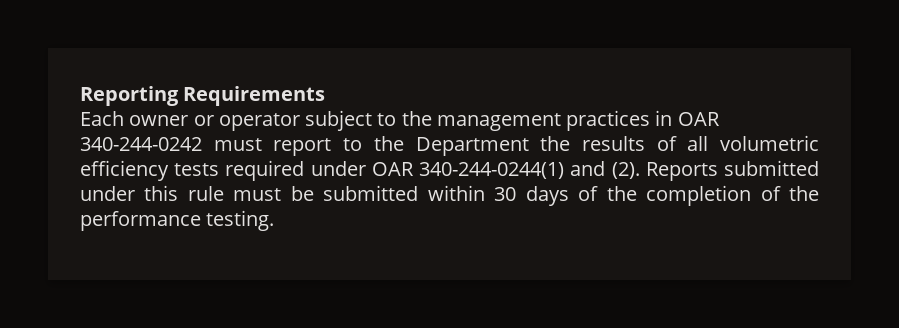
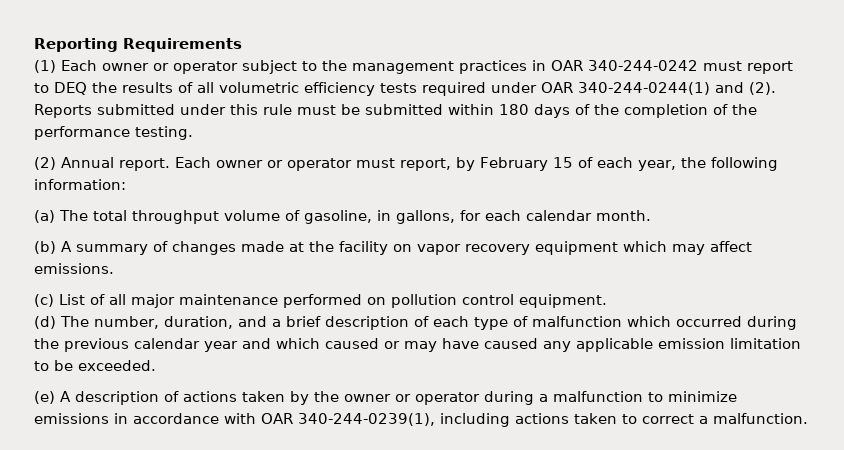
(326, 96) none -> [34,60,56,73] (1)
[373,136,529,156] the Department -> [54,82,87,95] DEQ
[494,187,517,201] 30 -> [499,104,529,115] 180
(275, 220) none -> [34,157,778,171] [34,179,126,190] [34,210,651,224] [34,241,752,255] [34,263,114,274] [34,294,607,308] [34,316,797,330] [34,338,801,352] [34,360,156,371] [34,391,737,405] [34,413,808,427] // (2) Annual report. Each owner or operator must report, by February 15 of each year, the following information: // (a) The total throughput volume of gasoline, in gallons, for each calendar month. // (b) A summary of changes made at the facility on vapor recovery equipment which may affect emissions. // (c) List of all major maintenance performed on pollution control equipment. // (d) The number, duration, and a brief description of each type of malfunction which occurred during the previous calendar year and which caused or may have caused any applicable emission limitation to be exceeded. // (e) A description of actions taken by the owner or operator during a malfunction to minimize emissions in accordance with OAR 340-244-0239(1), including actions taken to correct a malfunction.

